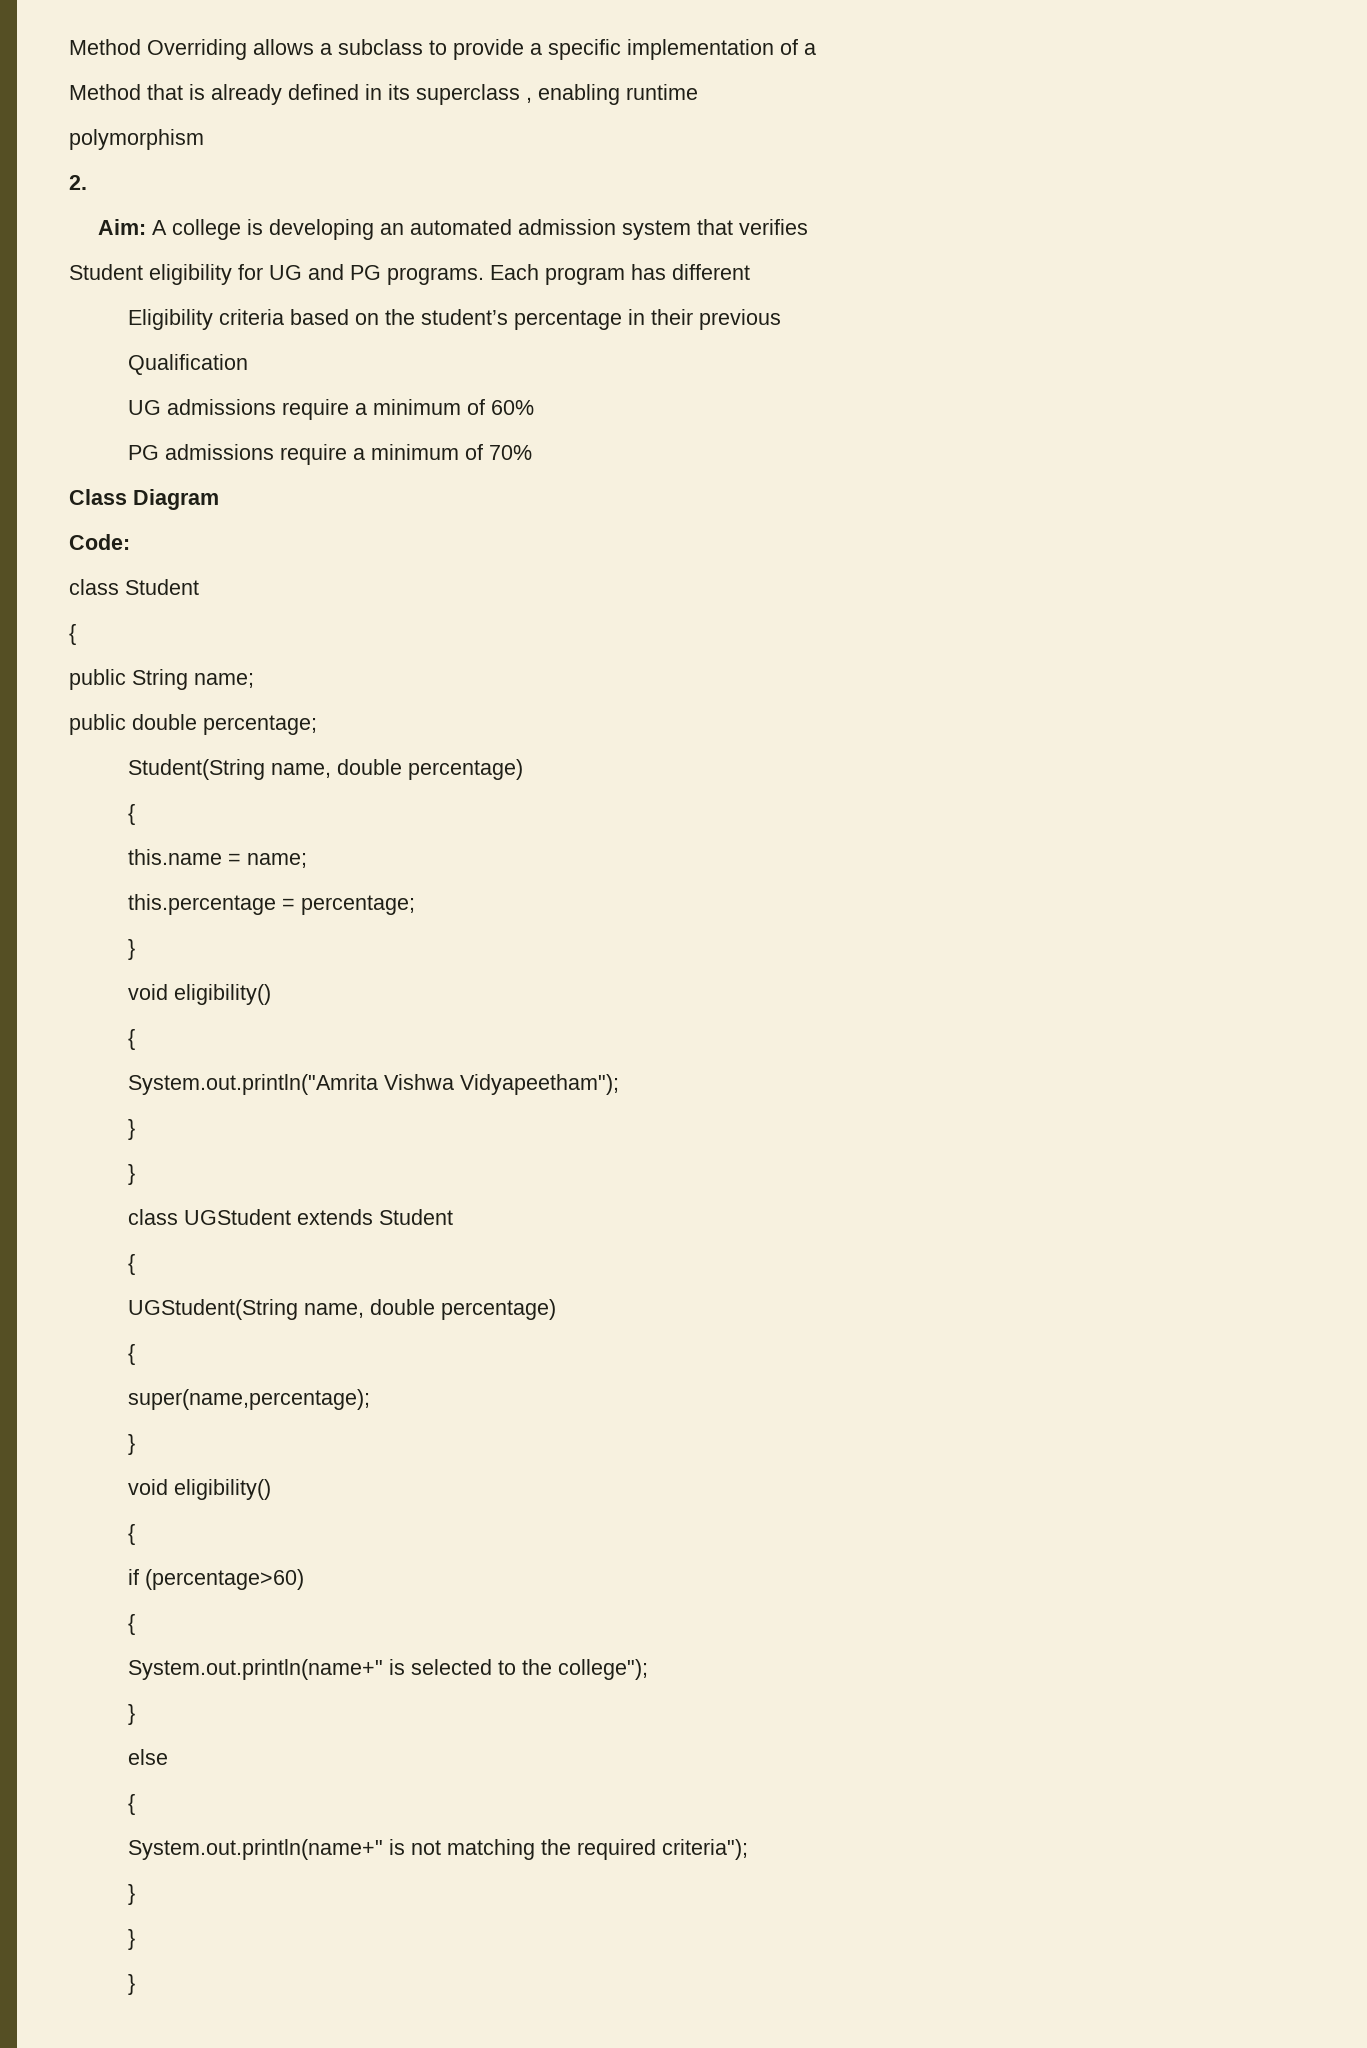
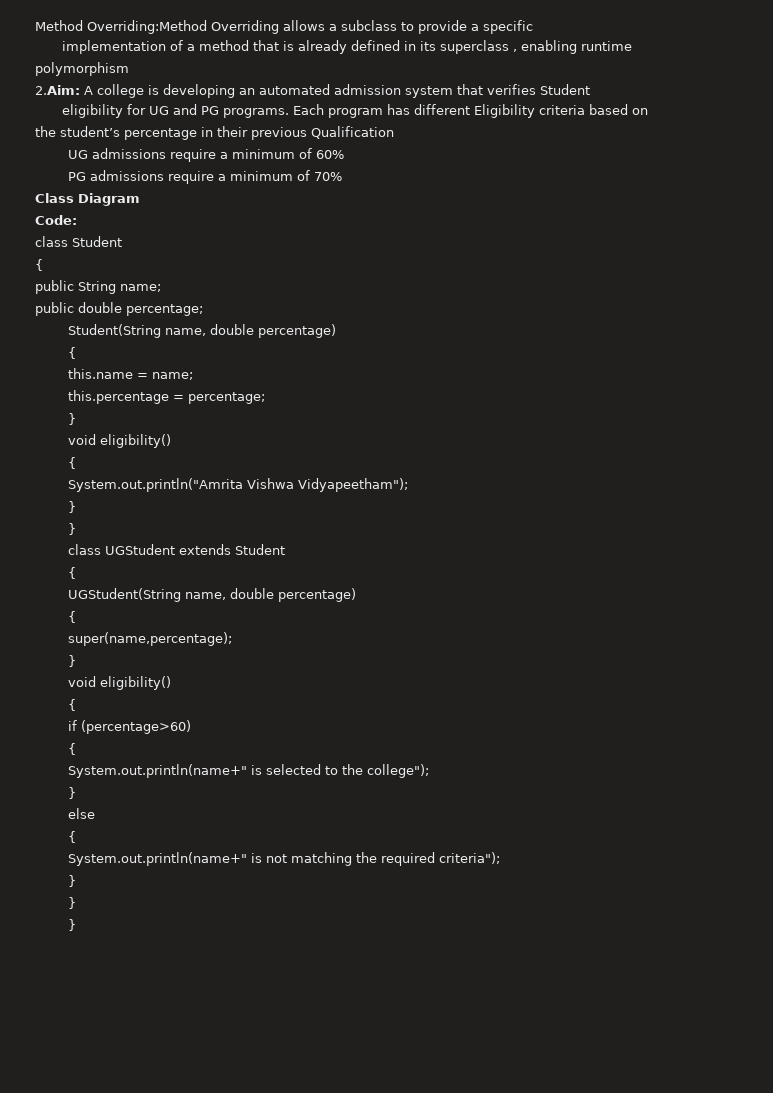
[69,39,141,55] Method -> [35,20,207,34] Method Overriding:Method
(621, 49) none -> (533, 27) //
[69,84,141,100] // Method -> [198,40,249,51] method
[69,175,87,190] [98,219,147,235] 2. // Aim: -> [35,85,80,95] 2.Aim:
[69,264,143,280] // Student -> [540,84,590,95] Student //
(750, 272) // -> (470, 109) none
(379, 319) none -> (648, 111) //
(781, 319) // -> (307, 133) none

